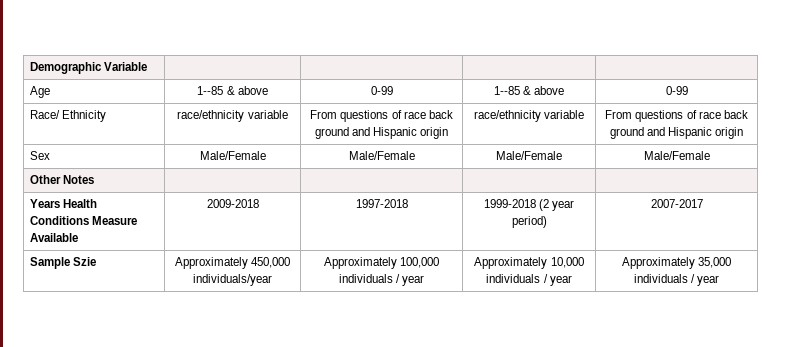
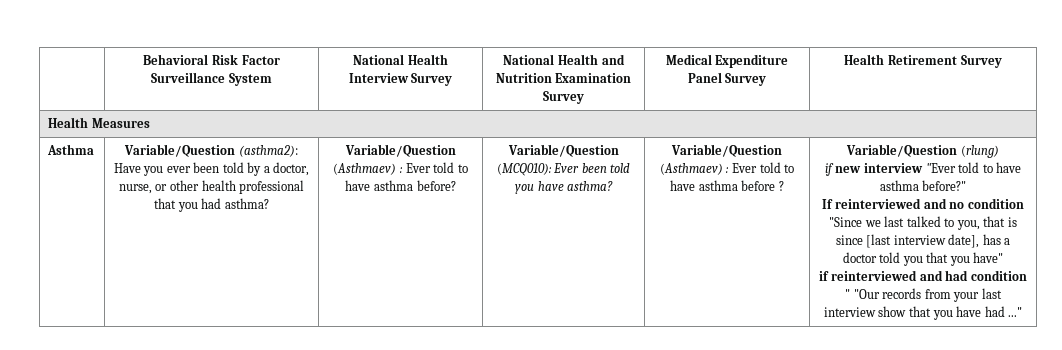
[30,62,148,74] [30,86,51,98] [197,86,268,95] [370,86,393,95] [493,86,565,95] [665,86,688,95] [30,110,107,122] [177,110,288,122] [310,110,453,122] [314,127,449,139] [473,110,585,122] [605,110,748,122] [609,127,744,139] [30,151,51,160] [199,151,266,160] [348,151,415,160] [496,151,562,160] [643,151,710,160] [30,175,95,184] [30,199,98,208] [30,216,138,225] [30,233,79,242] [206,199,259,208] [355,199,408,208] [483,199,575,211] [511,216,547,228] [650,199,703,208] [30,257,97,269] [174,257,291,269] [193,274,272,286] [323,257,440,269] [338,274,425,286] [474,257,584,269] [486,274,572,286] [621,257,732,269] [633,274,720,286] Demographic Variable | | | | // Age | 1--85 & above | 0-99 | 1--85 & above | 0-99 // Race/ Ethnicity | race/ethnicity variable | From questions of race back ground and Hispanic origin | race/ethnicity variable | From questions of race back ground and Hispanic origin // Sex | Male/Female | Male/Female | Male/Female | Male/Female // Other Notes | | | | // Years Health Conditions Measure Available | 2009-2018 | 1997-2018 | 1999-2018 (2 year period) | 2007-2017 // Sample Szie | Approximately 450,000 individuals/year | Approximately 100,000 individuals / year | Approximately 10,000 individuals / year | Approximately 35,000 individuals / year -> [143,54,280,65] [151,72,272,86] [353,54,448,65] [348,73,453,86] [503,54,625,65] [495,73,632,83] [543,91,584,104] [665,54,789,68] [687,72,767,86] [844,54,1002,68] [48,117,150,128] [47,144,95,155] [124,144,298,157] [113,162,310,176] [118,180,305,194] [154,198,269,212] [344,144,456,157] [333,162,468,175] [345,180,456,191] [507,144,619,157] [496,163,631,176] [514,181,614,194] [671,144,782,157] [659,162,795,175] [670,180,784,191] [846,144,999,158] [824,162,1022,176] [879,180,967,191] [822,198,1024,209] [829,216,1017,230] [835,234,1011,248] [842,252,1004,266] [819,270,1027,281] [845,288,1002,302] [823,306,1023,320] | Behavioral Risk Factor Surveillance System | National Health Interview Survey | National Health and Nutrition Examination Survey | Medical Expenditure Panel Survey | Health Retirement Survey // Health Measures // Asthma | Variable/Question (asthma2): Have you ever been told by a doctor, nurse, or other health professional that you had asthma? | Variable/Question (Asthmaev) : Ever told to have asthma before? | Variable/Question (MCQ010): Ever been told you have asthma? | Variable/Question (Asthmaev) : Ever told to have asthma before ? | Variable/Question (rlung) // if new interview "Ever told to have asthma before?" // If reinterviewed and no condition "Since we last talked to you, that is since [last interview date], has a doctor told you that you have" // if reinterviewed and had condition " "Our records from your last interview show that you have had ..."

